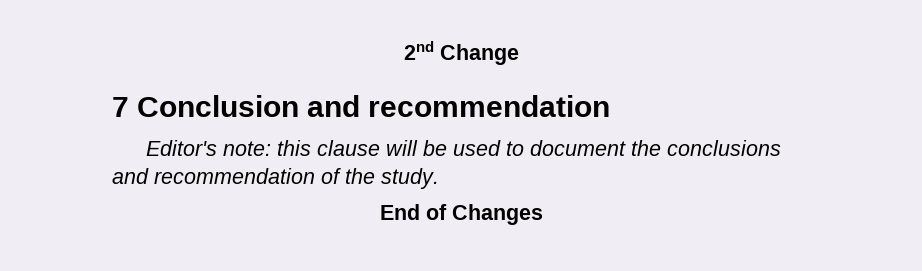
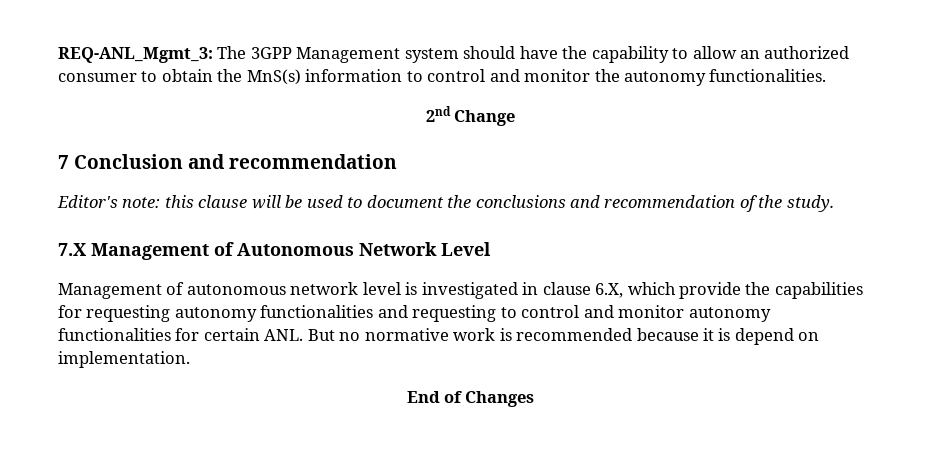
(403, 50) none -> [58,46,850,63] [58,69,827,86] REQ-ANL_Mgmt_3: The 3GPP Management system should have the capability to allow an authorized consumer to obtain the MnS(s) information to control and monitor the autonomy functionalities. //
(439, 178) none -> [58,242,491,260] [58,282,863,299] [58,305,771,322] [58,328,820,345] [58,351,190,368] // 7.X Management of Autonomous Network Level // Management of autonomous network level is investigated in clause 6.X, which provide the capabilities for requesting autonomy functionalities and requesting to control and monitor autonomy functionalities for certain ANL. But no normative work is recommended because it is depend on implementation.

